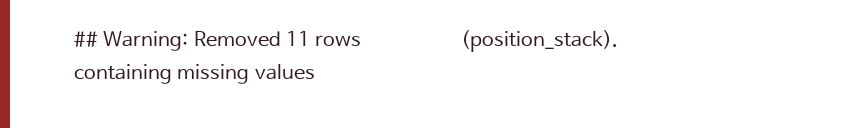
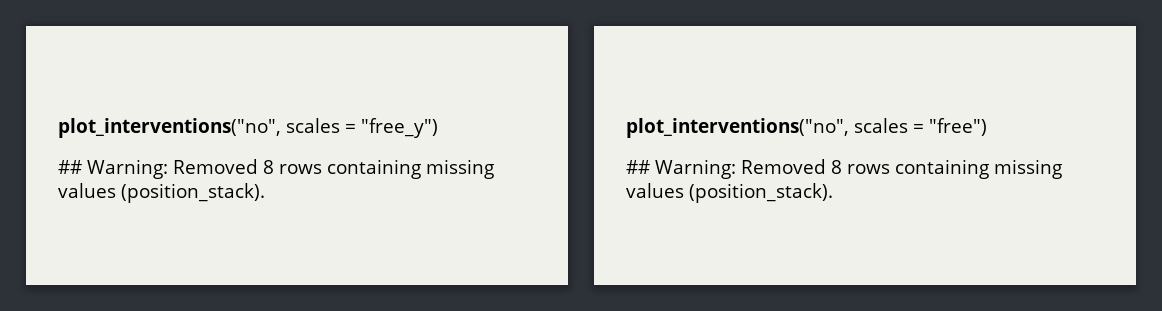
[74,31,362,51] [74,64,315,84] [461,30,618,52] ## Warning: Removed 11 rows containing missing values (position_stack). -> [58,118,438,138] [58,159,494,179] [58,183,265,203] [626,118,987,138] [626,159,1062,179] [626,183,833,203] plot_interventions("no", scales = "free_y") // ## Warning: Removed 8 rows containing missing values (position_stack). // plot_interventions("no", scales = "free") // ## Warning: Removed 8 rows containing missing values (position_stack).

